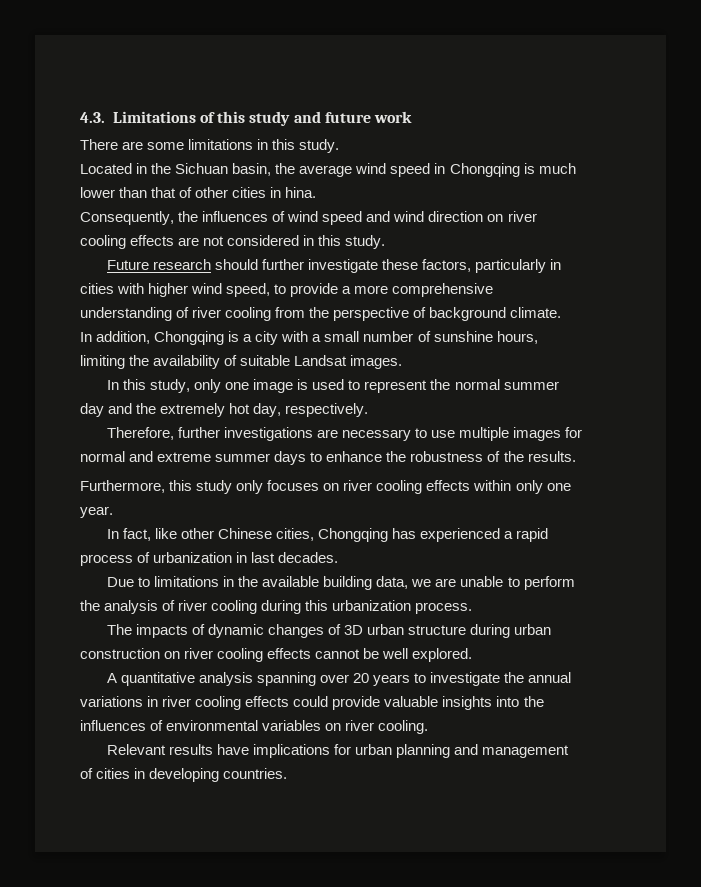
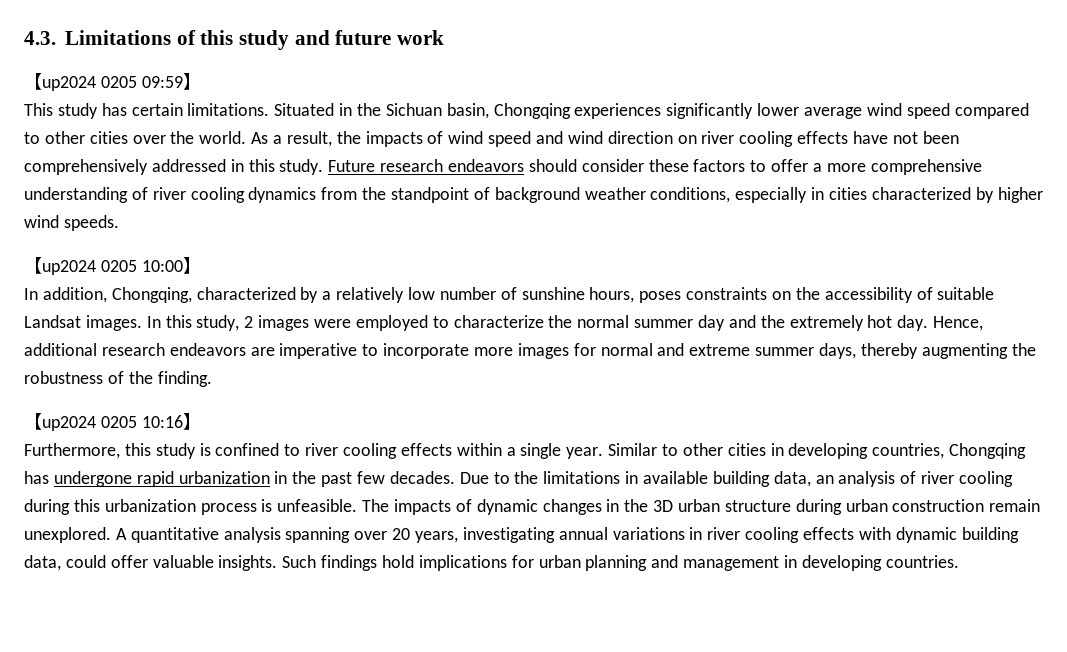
[80,139,340,153] [80,163,576,177] [80,187,317,198] [80,211,269,225] There are some limitations in this study. // Located in the Sichuan basin, the average wind speed in Chongqing is much lower than that of other cities in hina. // Consequently, the influences -> [24,73,201,91] [24,103,1029,119] [24,131,423,147] 【up2024 0205 09:59】 // This study has certain limitations. Situated in the Sichuan basin, Chongqing experiences significantly lower average wind speed compared to other cities over the world. As a result, the impacts
[178,235,386,249] are not considered in this study. // -> [853,131,959,144] [24,159,324,175] have not been comprehensively addressed in this study.
[215,259,562,273] [80,283,339,297] should further investigate these factors, particularly in cities with higher wind speed, to provide -> [448,159,809,172] endeavors should consider these factors to offer
(272, 314) none -> [248,187,317,203] dynamics
[333,307,410,321] perspective -> [391,187,470,203] standpoint
[510,307,562,318] [80,331,538,345] [80,355,221,369] climate. // In addition, Chongqing is a city with a small number of sunshine hours, limiting the availability -> [584,187,1043,203] [24,215,119,231] [24,257,201,275] [24,287,913,303] weather conditions, especially in cities characterized by higher wind speeds. // 【up2024 0205 10:00】 // In addition, Chongqing, characterized by a relatively low number of sunshine hours, poses constraints on the accessibility
(403, 362) // -> (142, 323) none
[194,379,428,393] only one image is used to represent -> [244,315,544,331] 2 images were employed to characterize
[253,403,369,417] [106,427,510,441] day, respectively. // Therefore, further investigations are necessary to use multiple -> [897,315,984,331] [24,343,514,359] day. Hence, additional research endeavors are imperative to incorporate more
[274,451,383,465] days to enhance -> [819,343,1008,359] days, thereby augmenting
[527,451,576,462] results. -> [157,371,212,387] [24,413,201,431] finding. // 【up2024 0205 10:16】
[236,480,340,494] only focuses on -> [199,443,301,456] is confined to
[515,480,571,494] only one -> [506,443,562,459] a single
[106,528,549,542] [80,552,276,566] // In fact, like other Chinese cities, Chongqing has experienced a rapid process of urbanization in last -> [608,443,1027,459] [24,471,386,487] Similar to other cities in developing countries, Chongqing has undergone rapid urbanization in the past few
(339, 557) // -> (455, 477) none
[154,576,259,587] limitations in the -> [514,471,639,484] the limitations in
[411,576,575,590] [80,600,100,611] we are unable to perform the -> [815,475,834,484] an
[415,602,473,614] process. // -> [200,499,358,515] process is unfeasible.
[328,624,342,635] of -> [606,499,649,512] in the
[164,648,473,662] on river cooling effects cannot be well explored. // -> [989,499,1041,512] [24,527,111,543] remain unexplored.
[373,672,525,686] years to investigate the -> [415,527,555,543] years, investigating
[293,696,544,710] [80,720,429,734] [106,744,250,755] could provide valuable insights into the influences of environmental variables on river cooling. // Relevant results have -> [858,527,1019,543] [24,555,415,571] with dynamic building data, could offer valuable insights. Such findings hold
[80,768,131,779] of cities -> (780, 563) none

